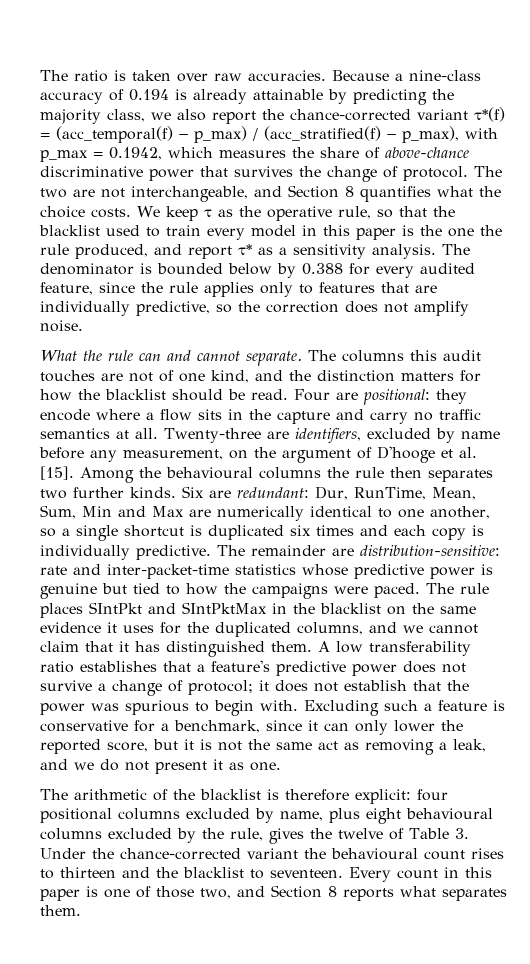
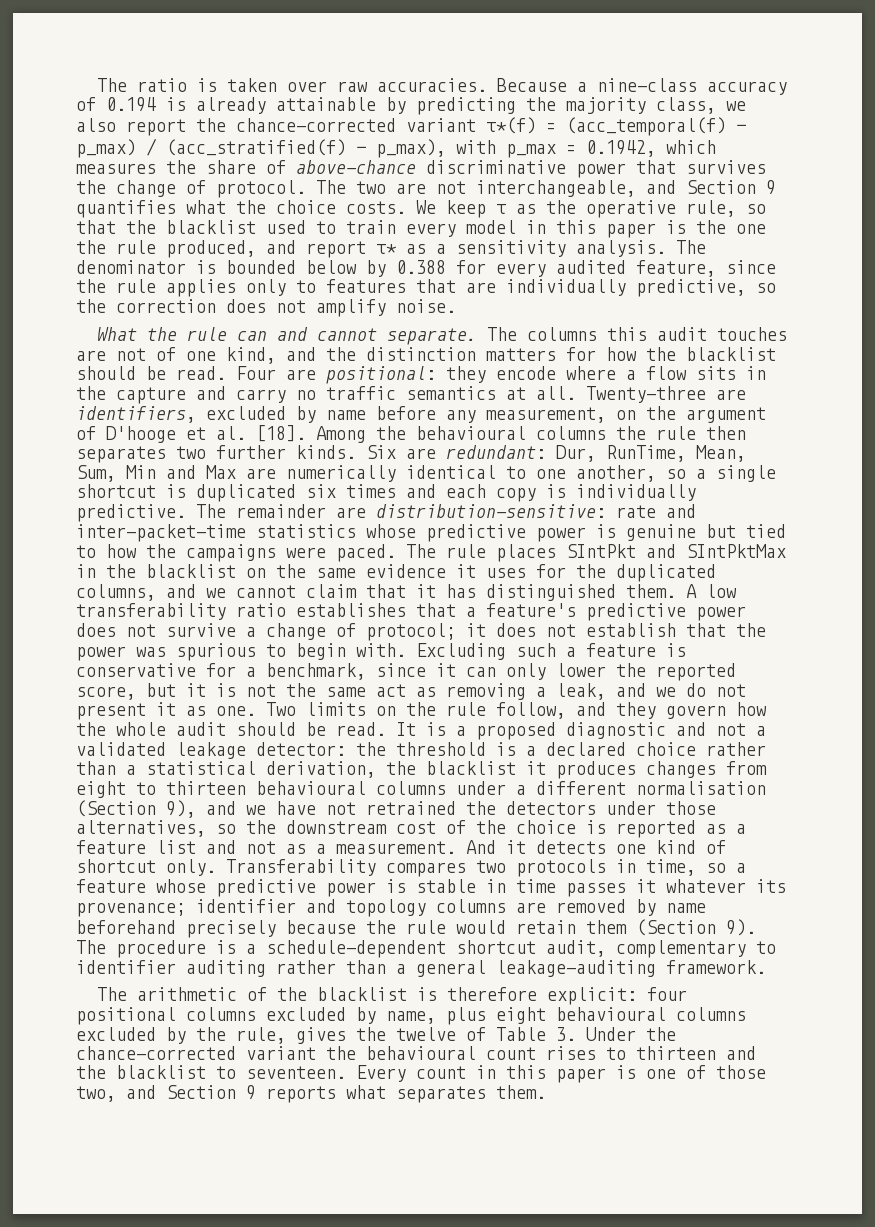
[345,186,354,197] 8 -> [766,180,776,195] 9
[40,466,74,480] [15]. -> [256,425,306,442] [18].
(281, 766) none -> [266,702,767,719] [76,722,766,740] [76,742,766,759] [76,761,767,779] [76,781,766,798] [76,800,716,818] [76,820,746,838] [76,840,726,854] [76,859,746,877] [76,879,786,897] [76,899,706,917] [76,919,756,938] [76,940,776,958] [76,960,766,977] Two limits on the rule follow, and they govern how the whole audit should be read. It is a proposed diagnostic and not a validated leakage detector: the threshold is a declared choice rather than a statistical derivation, the blacklist it produces changes from eight to thirteen behavioural columns under a different normalisation (Section 9), and we have not retrained the detectors under those alternatives, so the downstream cost of the choice is reported as a feature list and not as a measurement. And it detects one kind of shortcut only. Transferability compares two protocols in time, so a feature whose predictive power is stable in time passes it whatever its provenance; identifier and topology columns are removed by name beforehand precisely because the rule would retain them (Section 9). The procedure is a schedule-dependent shortcut audit, complementary to identifier auditing rather than a general leakage-auditing framework.
[328,886,337,897] 8 -> [246,1085,256,1100] 9

